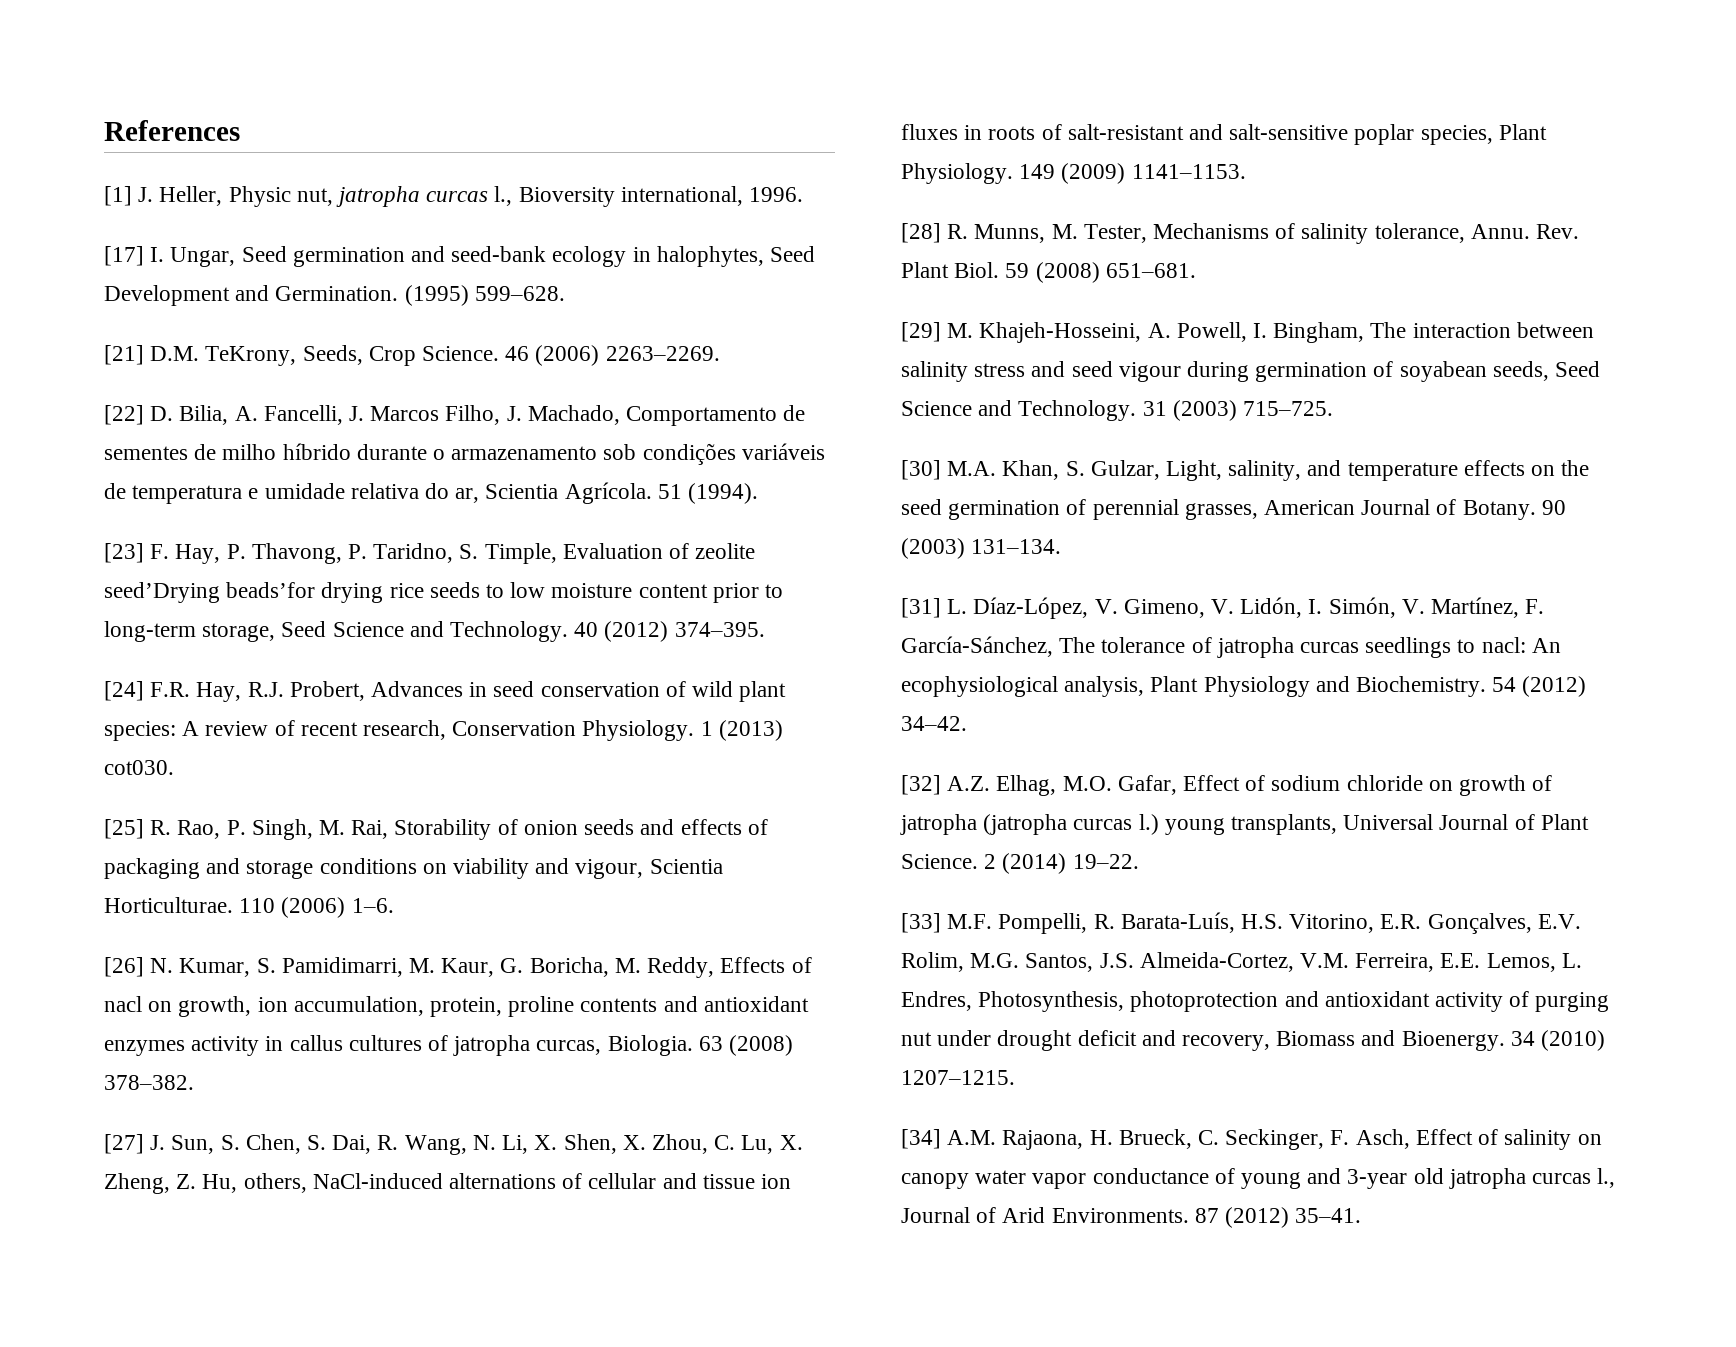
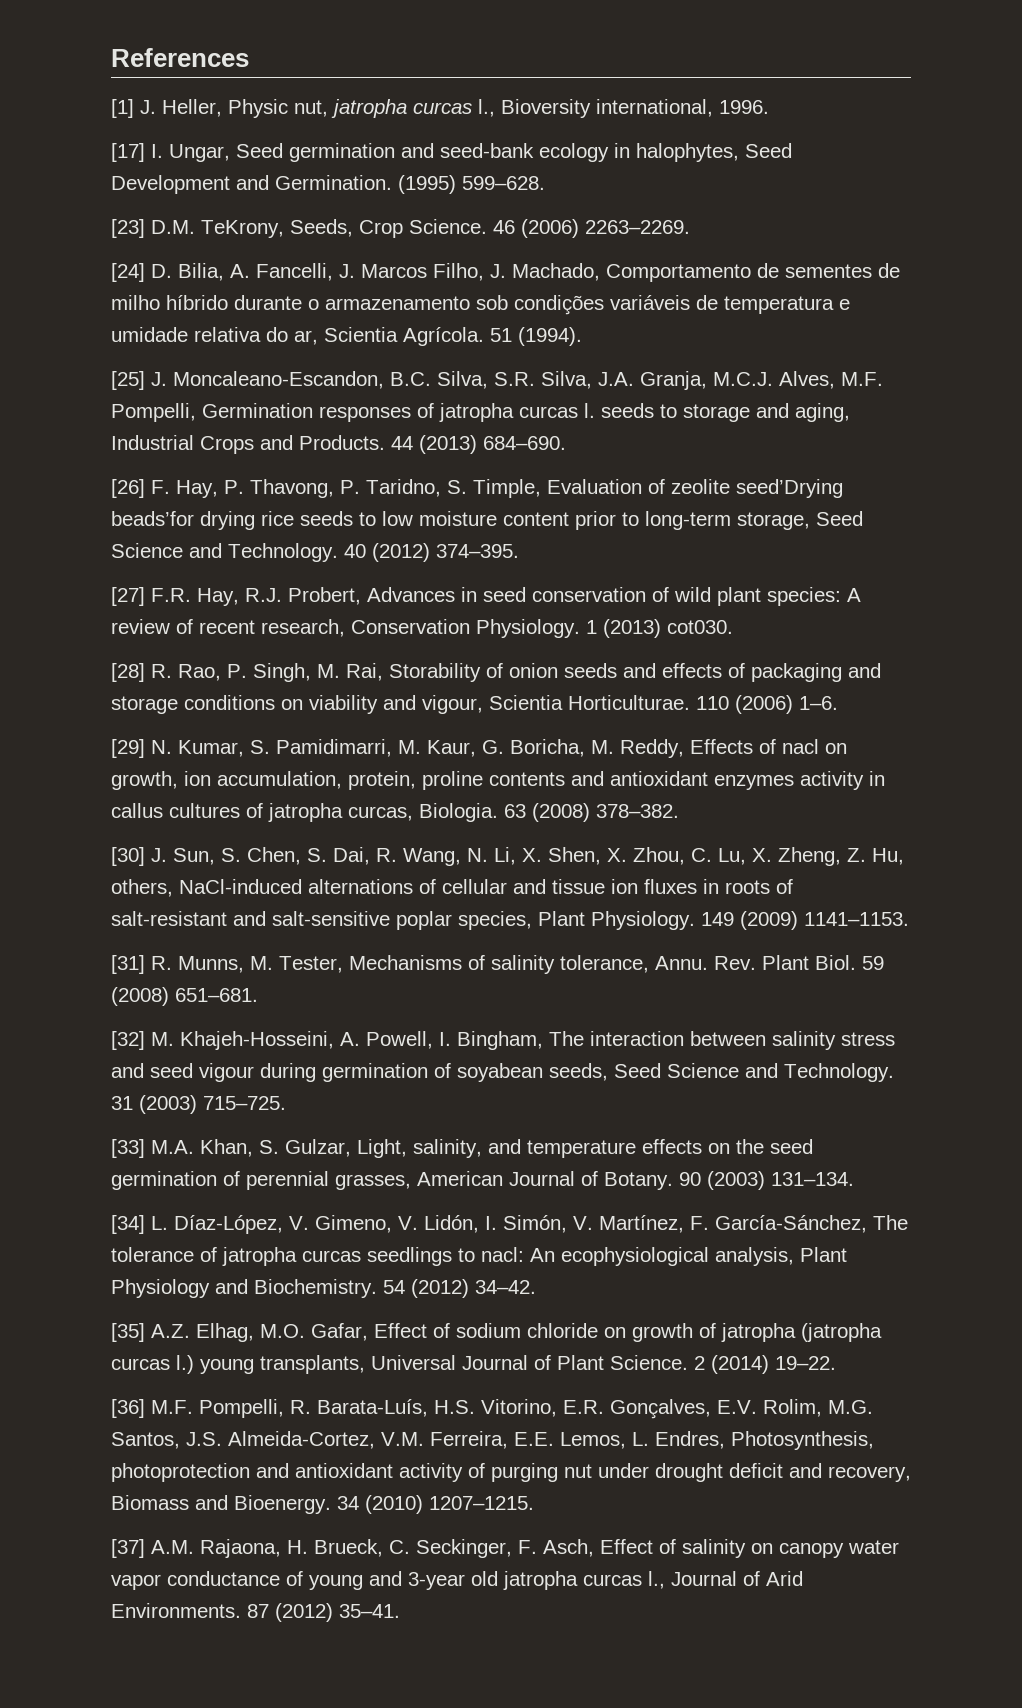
[104,345,144,365] [21] -> [111,219,145,238] [23]
[104,405,144,425] [22] -> [111,263,145,282] [24]
[104,543,144,563] [23] -> [111,371,883,390] [111,403,850,422] [111,435,566,454] [111,479,145,498] [25] J. Moncaleano-Escandon, B.C. Silva, S.R. Silva, J.A. Granja, M.C.J. Alves, M.F. Pompelli, Germination responses of jatropha curcas l. seeds to storage and aging, Industrial Crops and Products. 44 (2013) 684–690. // [26]
[104,681,144,701] [24] -> [111,587,145,606] [27]
[104,819,144,839] [25] -> [111,663,145,682] [28]
[104,957,144,977] [26] -> [111,739,145,758] [29]
[104,1134,144,1154] [27] -> [111,847,145,866] [30]
[901,223,941,243] [28] -> [111,955,145,974] [31]
[901,322,941,342] [29] -> [111,1031,145,1050] [32]
[901,460,941,480] [30] -> [111,1139,145,1158] [33]
[901,598,941,618] [31] -> [111,1215,145,1234] [34]
[901,775,941,795] [32] -> [111,1323,145,1342] [35]
[901,913,941,933] [33] -> [111,1399,145,1418] [36]
[901,1129,941,1149] [34] -> [111,1539,145,1558] [37]

